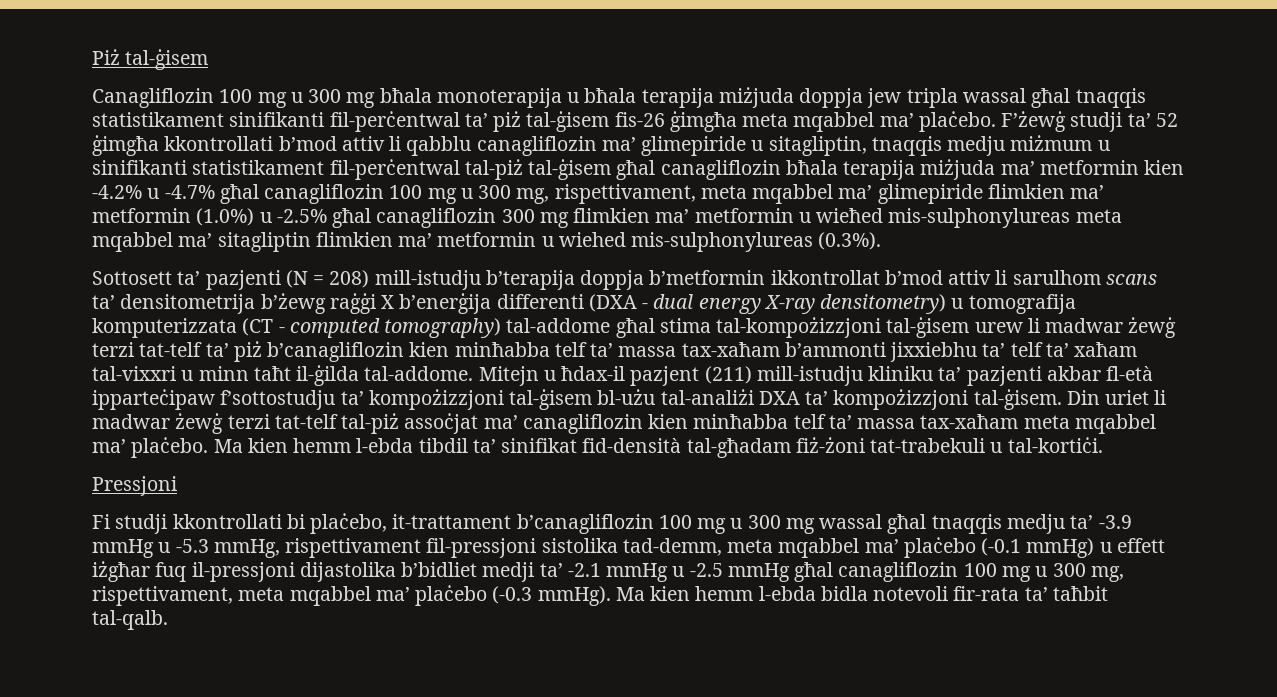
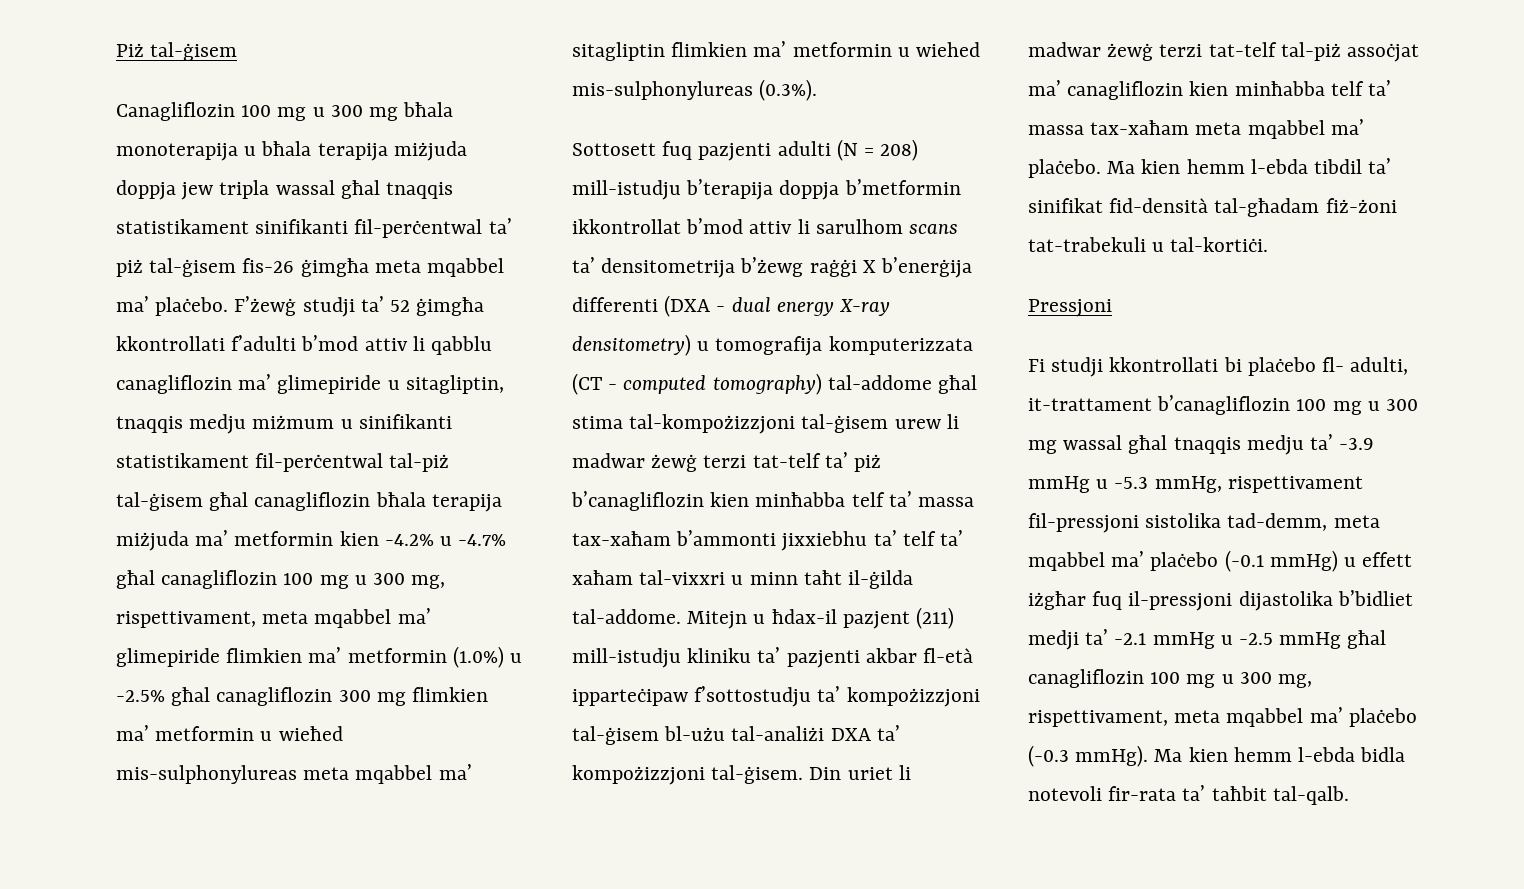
(274, 143) none -> [231,335,297,351] f’adulti
[177,270,281,290] ta’ pazjenti -> [662,141,831,161] fuq pazjenti adulti
[310,513,388,534] plaċebo, -> [1247,357,1409,376] plaċebo fl- adulti,

